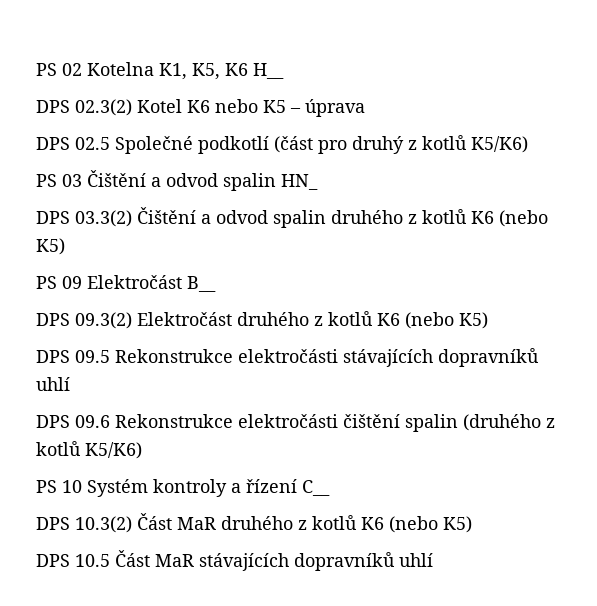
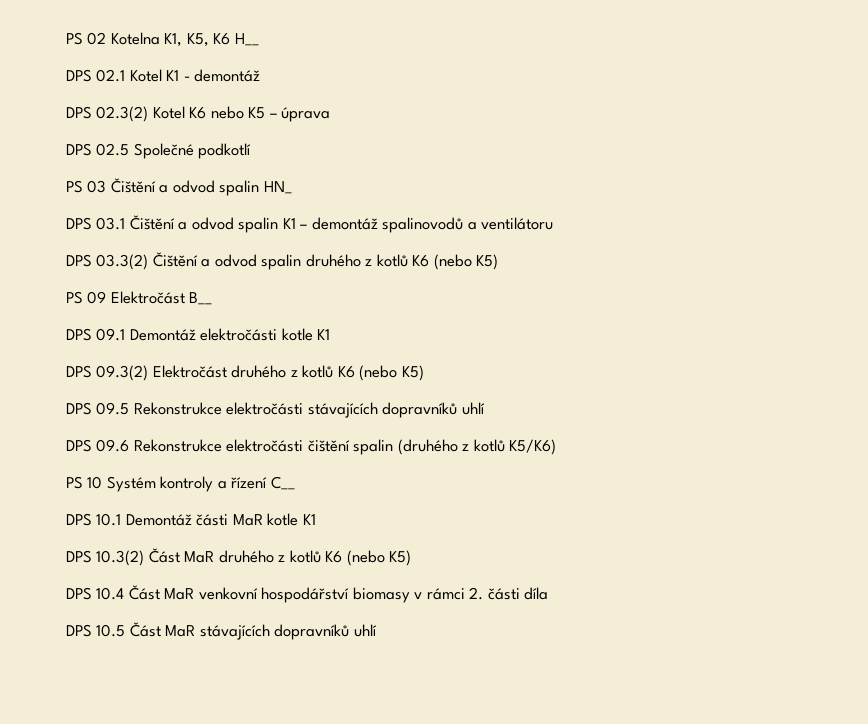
(284, 71) none -> [66,69,261,82] // DPS 02.1 Kotel K1 - demontáž
[274,135,528,154] (část pro druhý z kotlů K5/K6) -> (252, 151) none
(318, 182) none -> [66,215,554,233] // DPS 03.1 Čištění a odvod spalin K1 – demontáž spalinovodů a ventilátoru
(216, 284) none -> [66,328,331,341] // DPS 09.1 Demontáž elektročásti kotle K1
(330, 488) none -> [66,513,316,526] // DPS 10.1 Demontáž části MaR kotle K1
(472, 524) none -> [66,585,549,603] // DPS 10.4 Část MaR venkovní hospodářství biomasy v rámci 2. části díla

